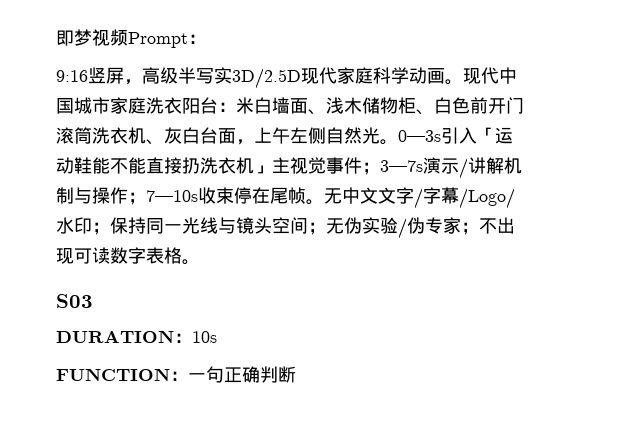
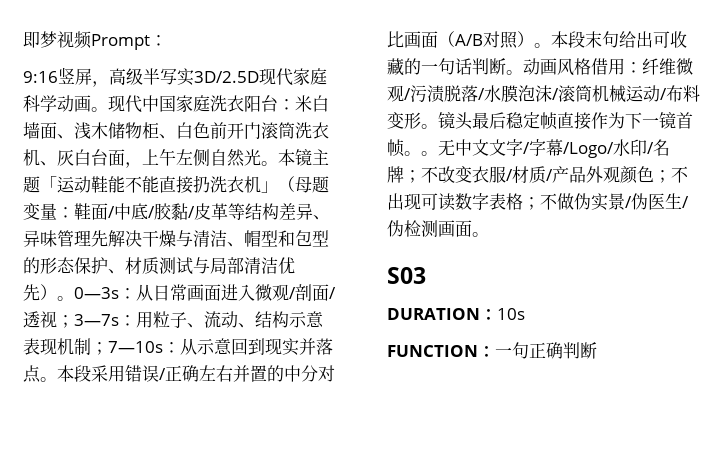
[74,97,110,114] 城市 -> (176, 103) none
[398,127,477,144] 0—3s引入 -> [278,148,329,166] [23,176,40,193] 本镜主题
[272,157,522,179] [56,187,306,205] 主视觉事件；3—7s演示/讲解机制与操作；7—10s收束停在尾帧 -> [278,176,329,193] [23,203,330,220] [23,230,329,247] [23,257,295,275] [23,284,336,301] [23,311,324,328] [23,338,333,356] [23,365,335,383] [387,31,687,49] [387,58,693,76] [387,85,700,103] [387,111,693,130] [387,139,421,157] （母题变量：鞋面/中底/胶黏/皮革等结构差异、异味管理先解决干燥与清洁、帽型和包型的形态保护、材质测试与局部清洁优先）。0—3s：从日常画面进入微观/剖面/透视；3—7s：用粒子、流动、结构示意表现机制；7—10s：从示意回到现实并落点。本段采用错误/正确左右并置的中分对比画面（A/B对照）。本段末句给出可收藏的一句话判断。动画风格借用：纤维微观/污渍脱落/水膜泡沫/滚筒机械运动/布料变形。镜头最后稳定帧直接作为下一镜首帧。
[92,217,461,239] ；保持同一光线与镜头空间；无伪实验/伪专家 -> [647,139,670,156] [387,166,654,184] /名牌；不改变衣服/材质/产品外观颜色
(182, 255) none -> [523,193,689,211] [387,220,472,237] ；不做伪实景/伪医生/伪检测画面

